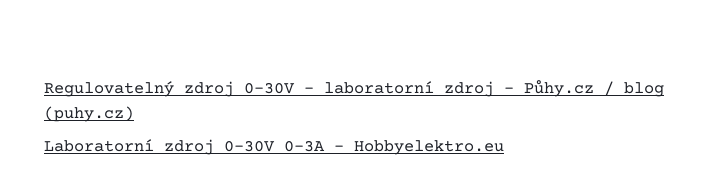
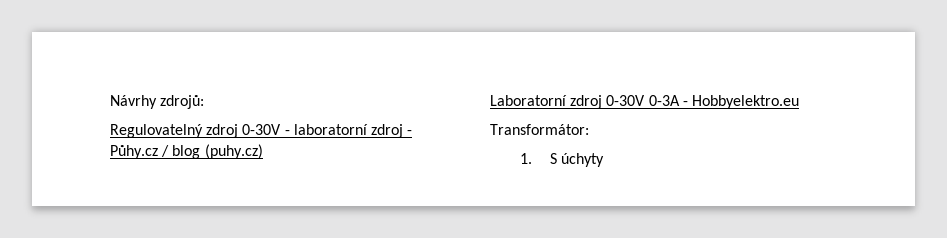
(44, 89) none -> [110,95,205,109] Návrhy zdrojů: //
(504, 147) none -> [490,124,589,135] [519,153,604,167] // Transformátor: // 1. S úchyty

